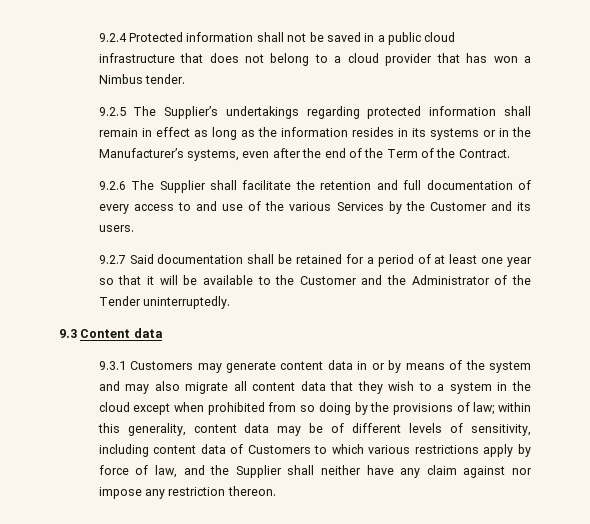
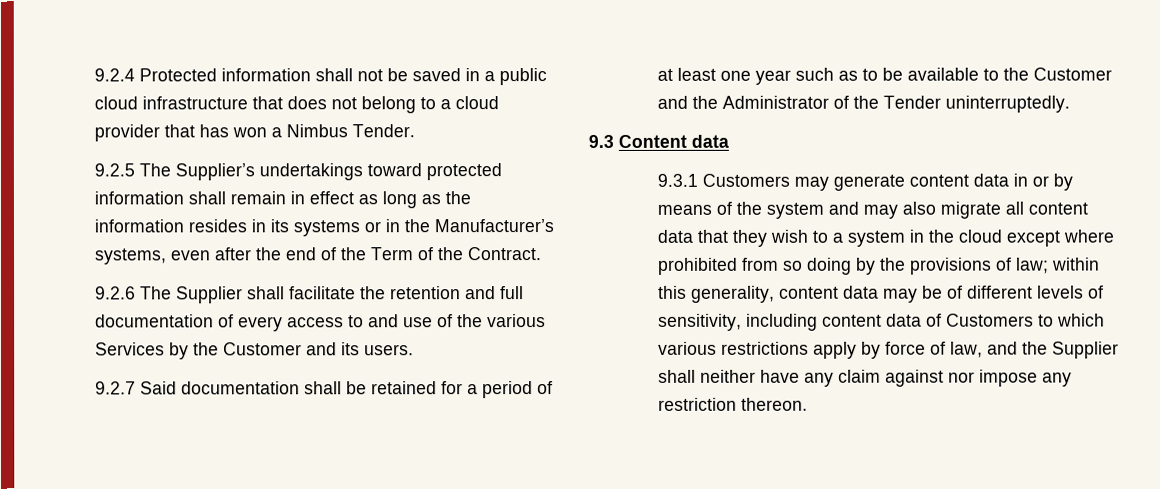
[145,74,186,84] tender. -> [352,124,416,138] Tender.
[306,106,360,119] regarding -> [367,163,423,177] toward
[98,275,178,285] so that it will -> [795,67,879,81] such as to
[174,402,205,412] when -> [1063,229,1115,243] where

